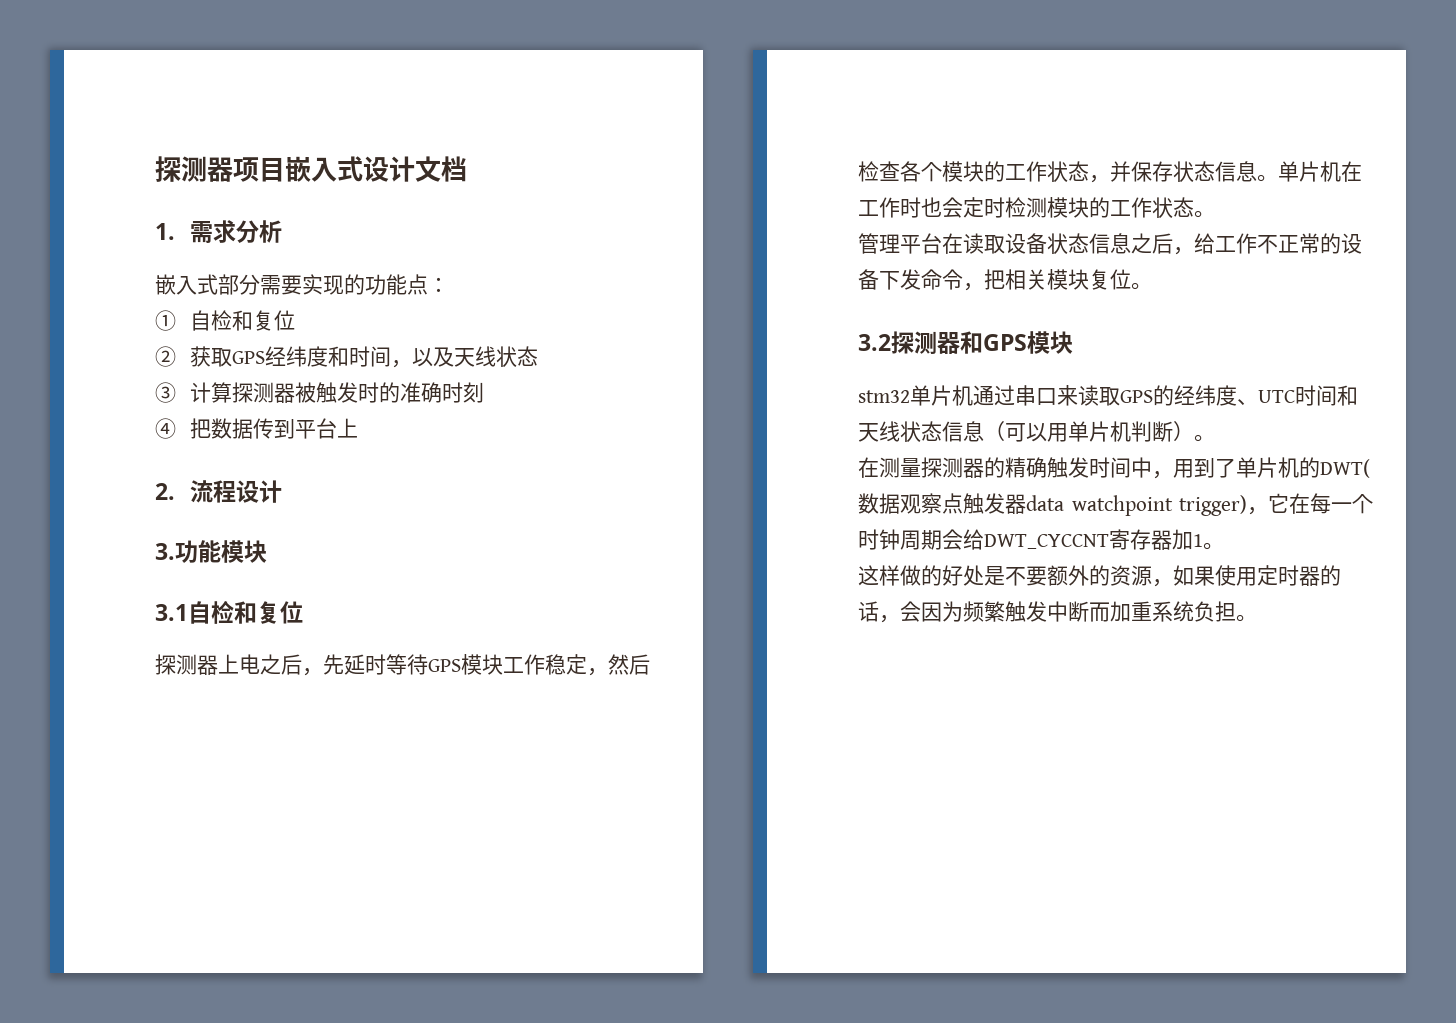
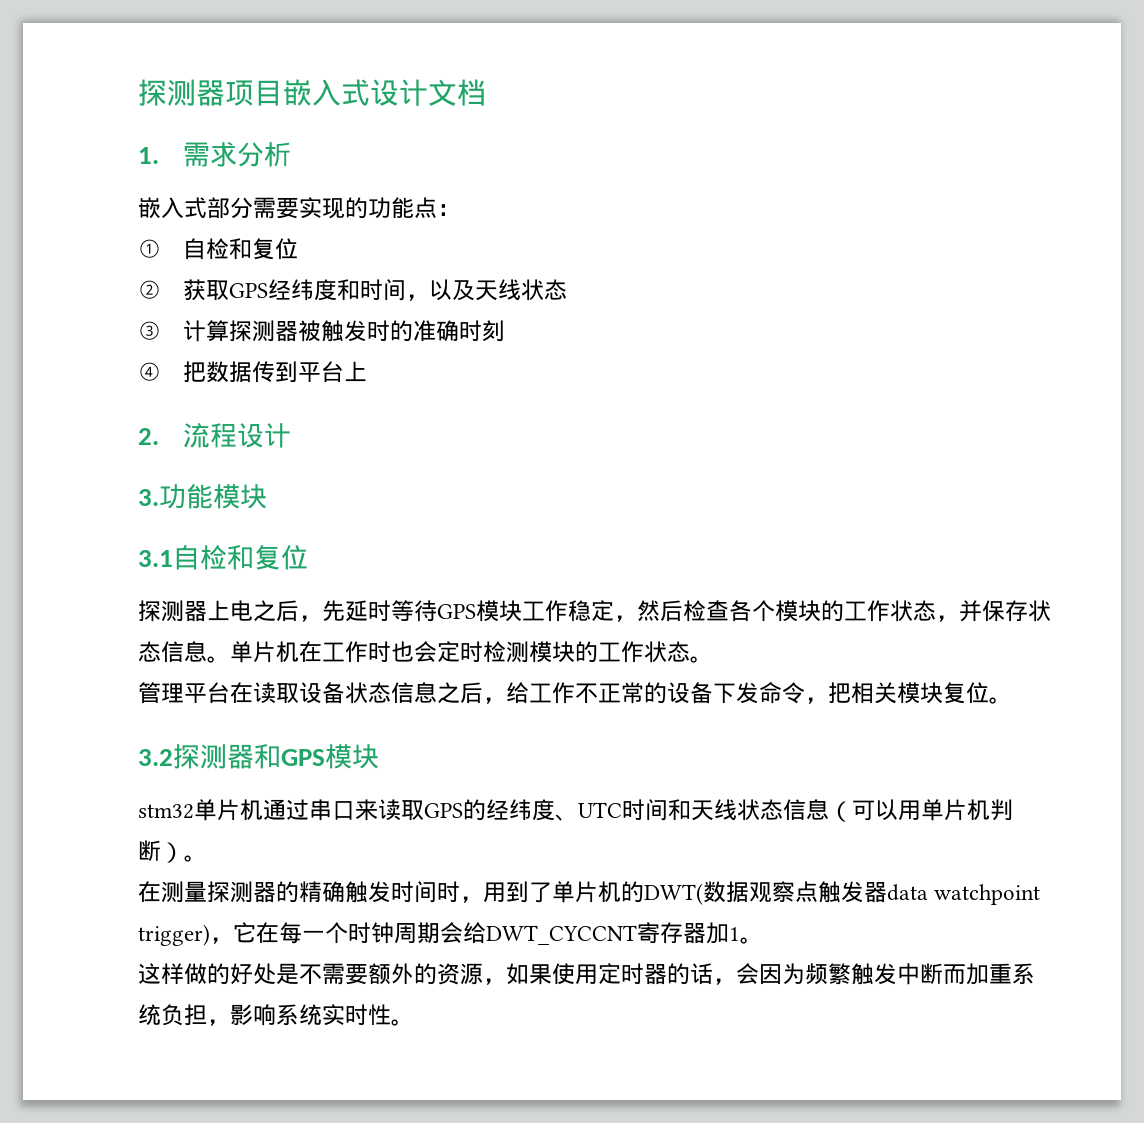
[1131,457,1152,478] 中 -> [437,881,460,902] 时
(1026, 576) none -> [322,963,345,985] 需
(1236, 611) none -> [207,1004,391,1026] ，影响系统实时性

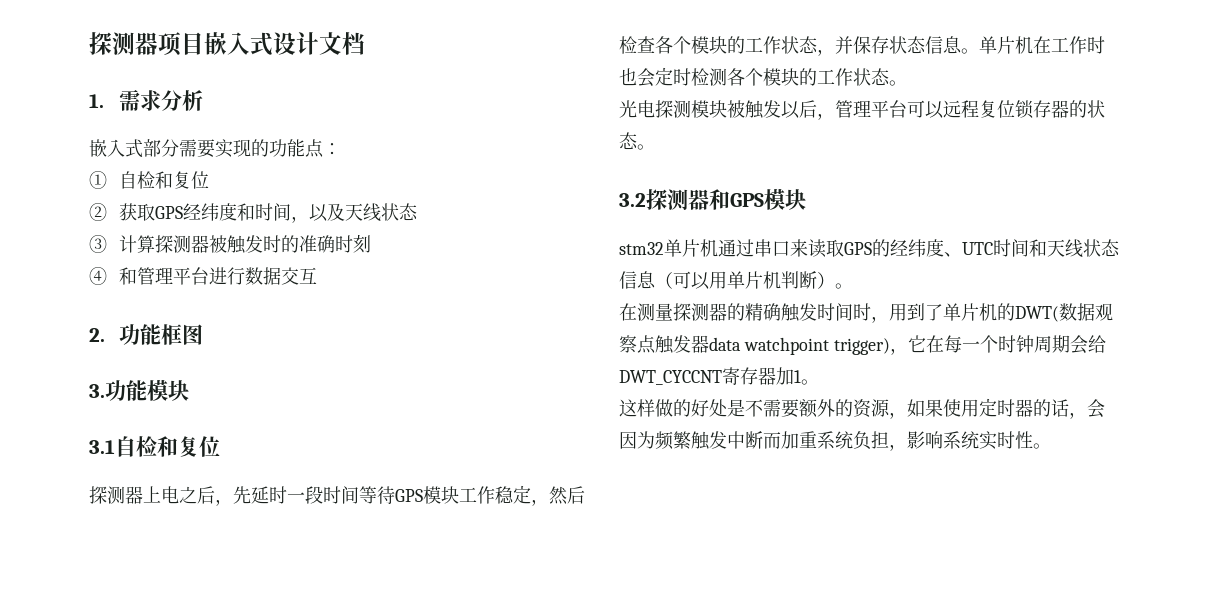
[182,361,367,383] 把数据传到平台上 -> [118,267,317,285] 和管理平台进行数据交互
[182,423,291,448] 流程设计 -> [118,324,203,345] 功能框图
(391, 610) none -> [287,486,359,504] 一段时间
(529, 652) none -> [727,68,763,86] 各个
[138,682,989,704] 管理平台在读取设备状态信息之后，给工作不正常的设备下发命令，把相关模块复位 -> [619,100,1105,120] [619,132,638,150] 光电探测模块被触发以后，管理平台可以远程复位锁存器的状态

